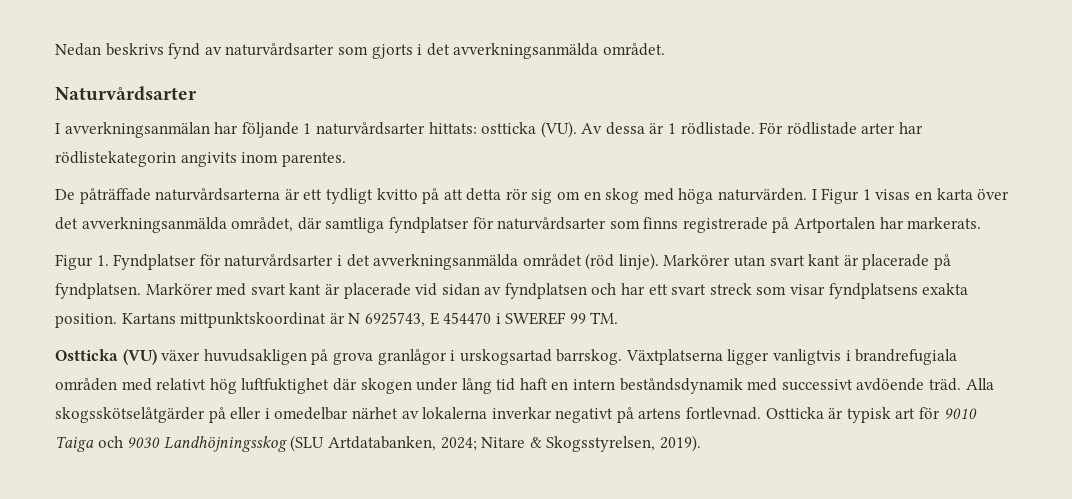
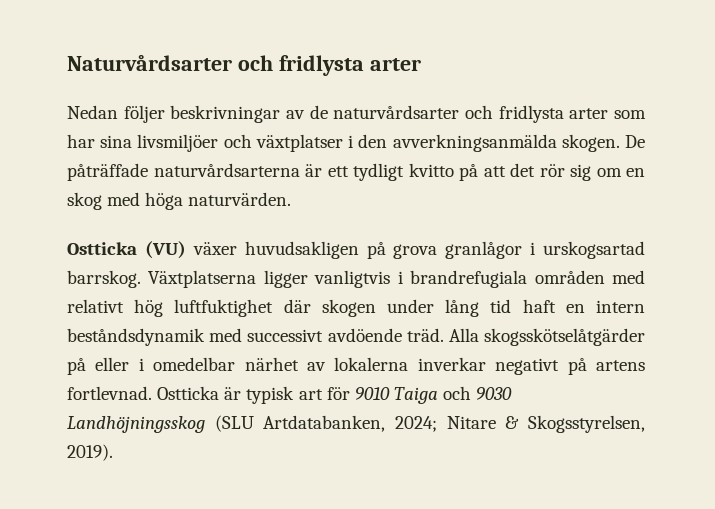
[55,43,665,59] [55,86,197,101] [55,121,924,138] [55,151,346,167] Nedan beskrivs fynd av naturvårdsarter som gjorts i det avverkningsanmälda området. // Naturvårdsarter // I avverkningsanmälan har följande 1 naturvårdsarter hittats: ostticka (VU). Av dessa är 1 rödlistade. För rödlistade arter har rödlistekategorin angivits inom parentes. // -> [67,54,421,76] [67,105,647,123] [67,134,620,152] Naturvårdsarter och fridlysta arter // Nedan följer beskrivningar av de naturvårdsarter och fridlysta arter som har sina livsmiljöer och växtplatser i den avverkningsanmälda skogen.
[466,188,502,201] detta -> [510,163,535,177] det
[811,188,1010,204] [55,217,982,233] [55,253,952,270] [55,283,969,299] [55,312,619,328] I Figur 1 visas en karta över det avverkningsanmälda området, där samtliga fyndplatser för naturvårdsarter som finns registrerade på Artportalen har markerats. // Figur 1. Fyndplatser för naturvårdsarter i det avverkningsanmälda området (röd linje). Markörer utan svart kant är placerade på fyndplatsen. Markörer med svart kant är placerade vid sidan av fyndplatsen och har ett svart streck som visar fyndplatsens exakta position. Kartans mittpunktskoordinat är N 6925743, E 454470 i SWEREF 99 TM. -> (292, 199) none

